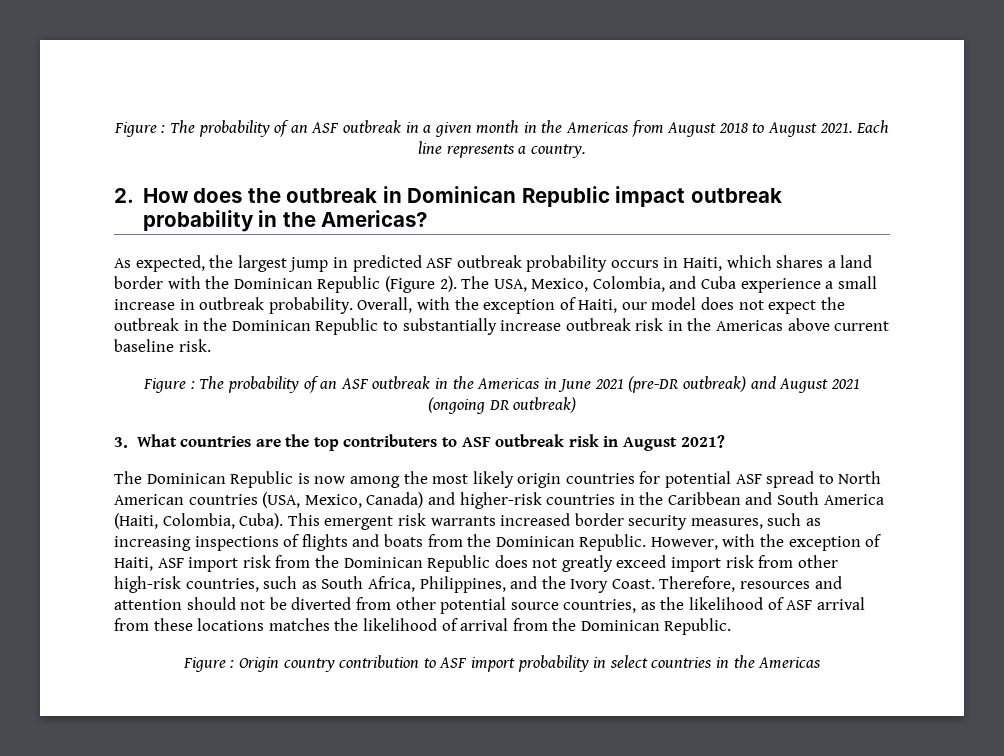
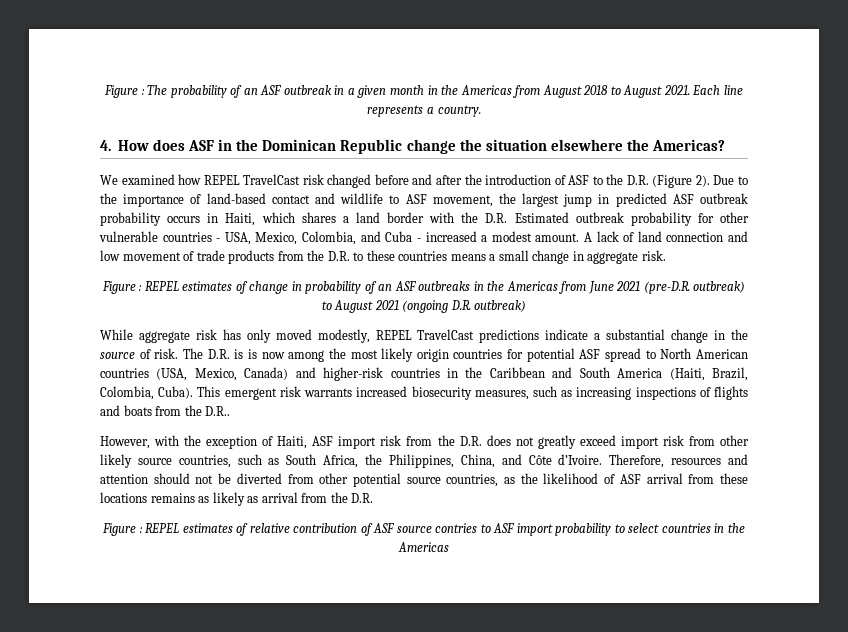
[114,188,134,203] 2. -> [100,140,111,151] 4.
[247,186,782,207] [142,210,428,232] [114,255,205,272] the outbreak in Dominican Republic impact outbreak probability in the Americas? // As expected, -> [188,139,725,154] [100,174,748,188] [100,193,493,207] ASF in the Dominican Republic change the situation elsewhere the Americas? // We examined how REPEL TravelCast risk changed before and after the introduction of ASF to the D.R. (Figure 2). Due to the importance of land-based contact and wildlife to ASF movement,
[233,276,490,293] Dominican Republic (Figure 2). The -> [485,212,749,226] [99,231,221,242] D.R. Estimated outbreak probability for other vulnerable countries -
[740,276,877,293] [114,297,845,314] [114,318,890,335] [114,339,211,352] [143,376,557,393] experience a small increase in outbreak probability. Overall, with the exception of Haiti, our model does not expect the outbreak in the Dominican Republic to substantially increase outbreak risk in the Americas above current baseline risk. // Figure : The probability of an ASF outbreak in the Americas in -> [416,231,748,242] [100,250,666,264] [101,281,587,294] - increased a modest amount. A lack of land connection and low movement of trade products from the D.R. to these countries means a small change in aggregate risk. // Figure : REPEL estimates of change in probability of an ASF outbreaks in the Americas from
[628,376,776,393] (pre-DR outbreak) and -> [643,281,746,294] [321,301,332,310] (pre-D.R. outbreak) to
[488,400,510,410] DR -> [450,300,471,310] D.R.
[114,434,725,451] [114,471,294,488] 3. What countries are the top contributers to ASF outbreak risk in August 2021? // The Dominican Republic -> [100,329,748,343] [100,348,244,359] While aggregate risk has only moved modestly, REPEL TravelCast predictions indicate a substantial change in the source of risk. The D.R. is
(158, 521) none -> [712,367,749,381] Brazil,
[574,513,688,530] border security -> [411,386,472,400] biosecurity
[495,534,647,551] Dominican Republic. -> [205,406,231,416] D.R.. //
[343,555,491,572] Dominican Republic -> [459,436,482,446] D.R.
[114,576,181,593] high-risk -> [100,454,172,468] likely source
[419,576,655,593] Philippines, and the Ivory Coast. -> [365,454,603,468] the Philippines, China, and Côte d’Ivoire.
[268,618,458,631] matches the likelihood of -> [150,492,259,506] remains as likely as
[580,618,732,635] [182,655,420,672] Dominican Republic. // Figure : Origin country contribution -> [351,493,374,503] [102,523,478,536] D.R. // Figure : REPEL estimates of relative contribution of ASF source contries
[593,657,607,668] in -> [614,524,625,533] to

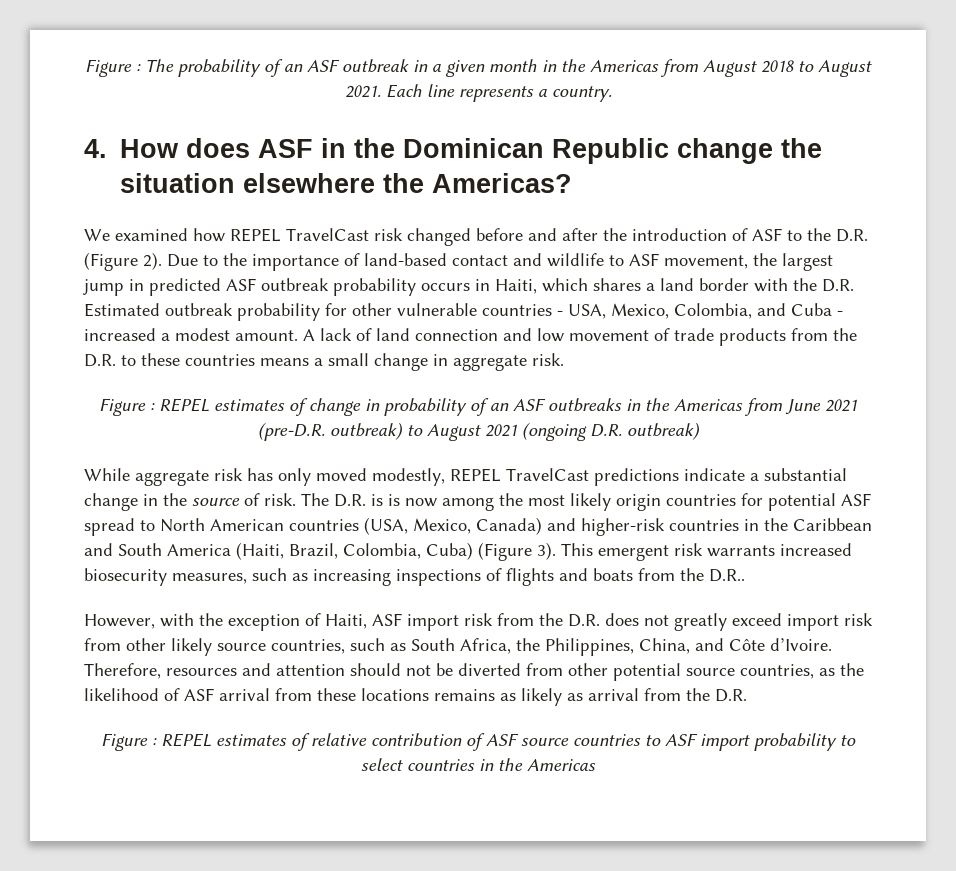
[158,386,194,399] Cuba). -> [426,542,556,561] Cuba) (Figure 3).
[435,523,478,533] contries -> [573,734,641,746] countries

